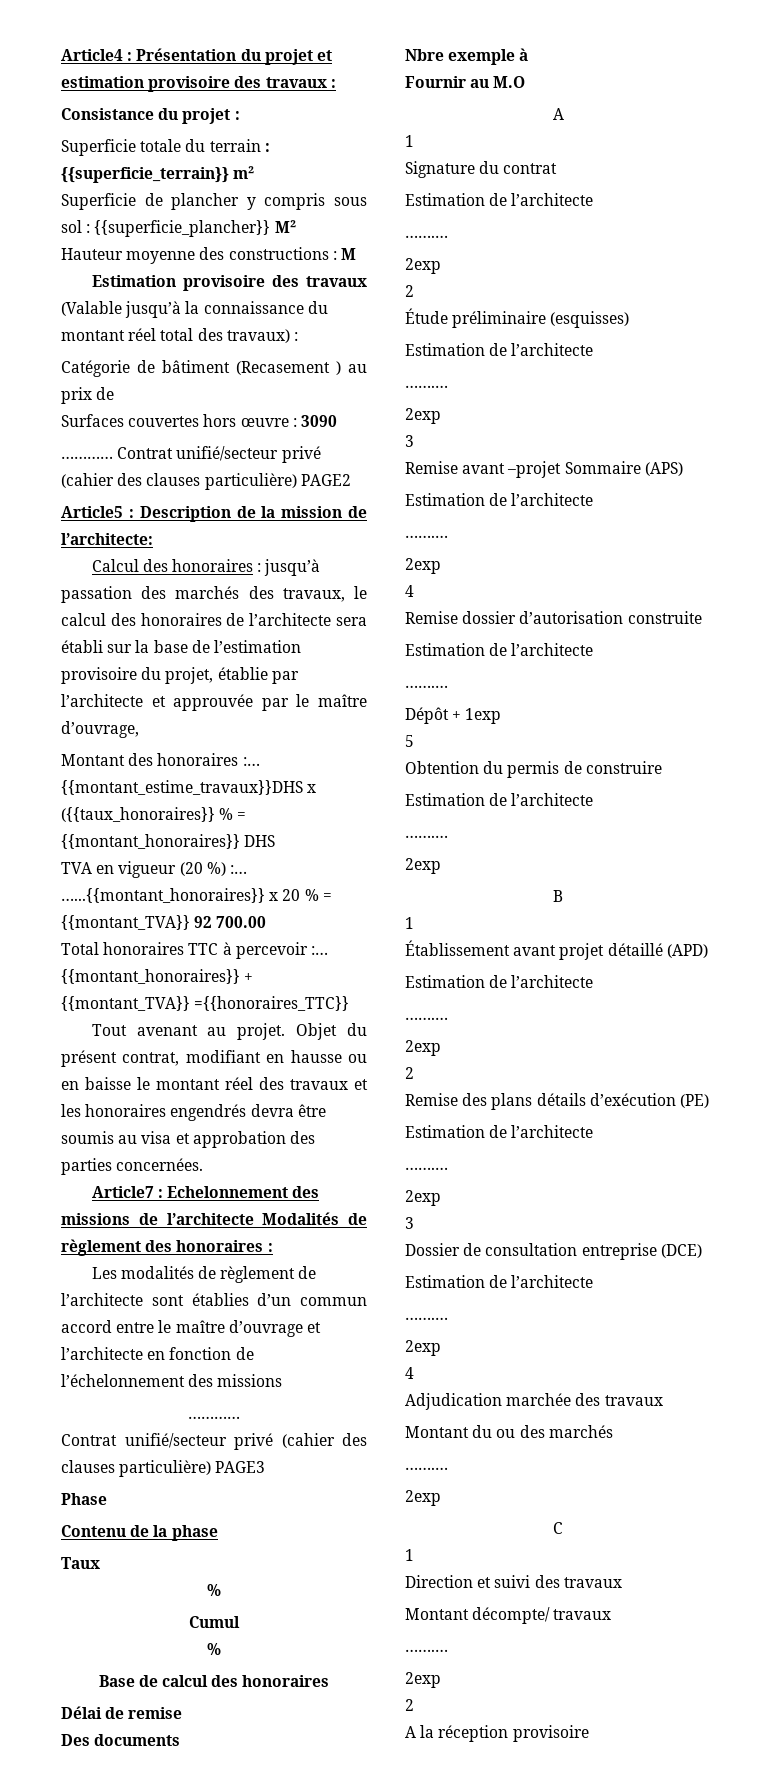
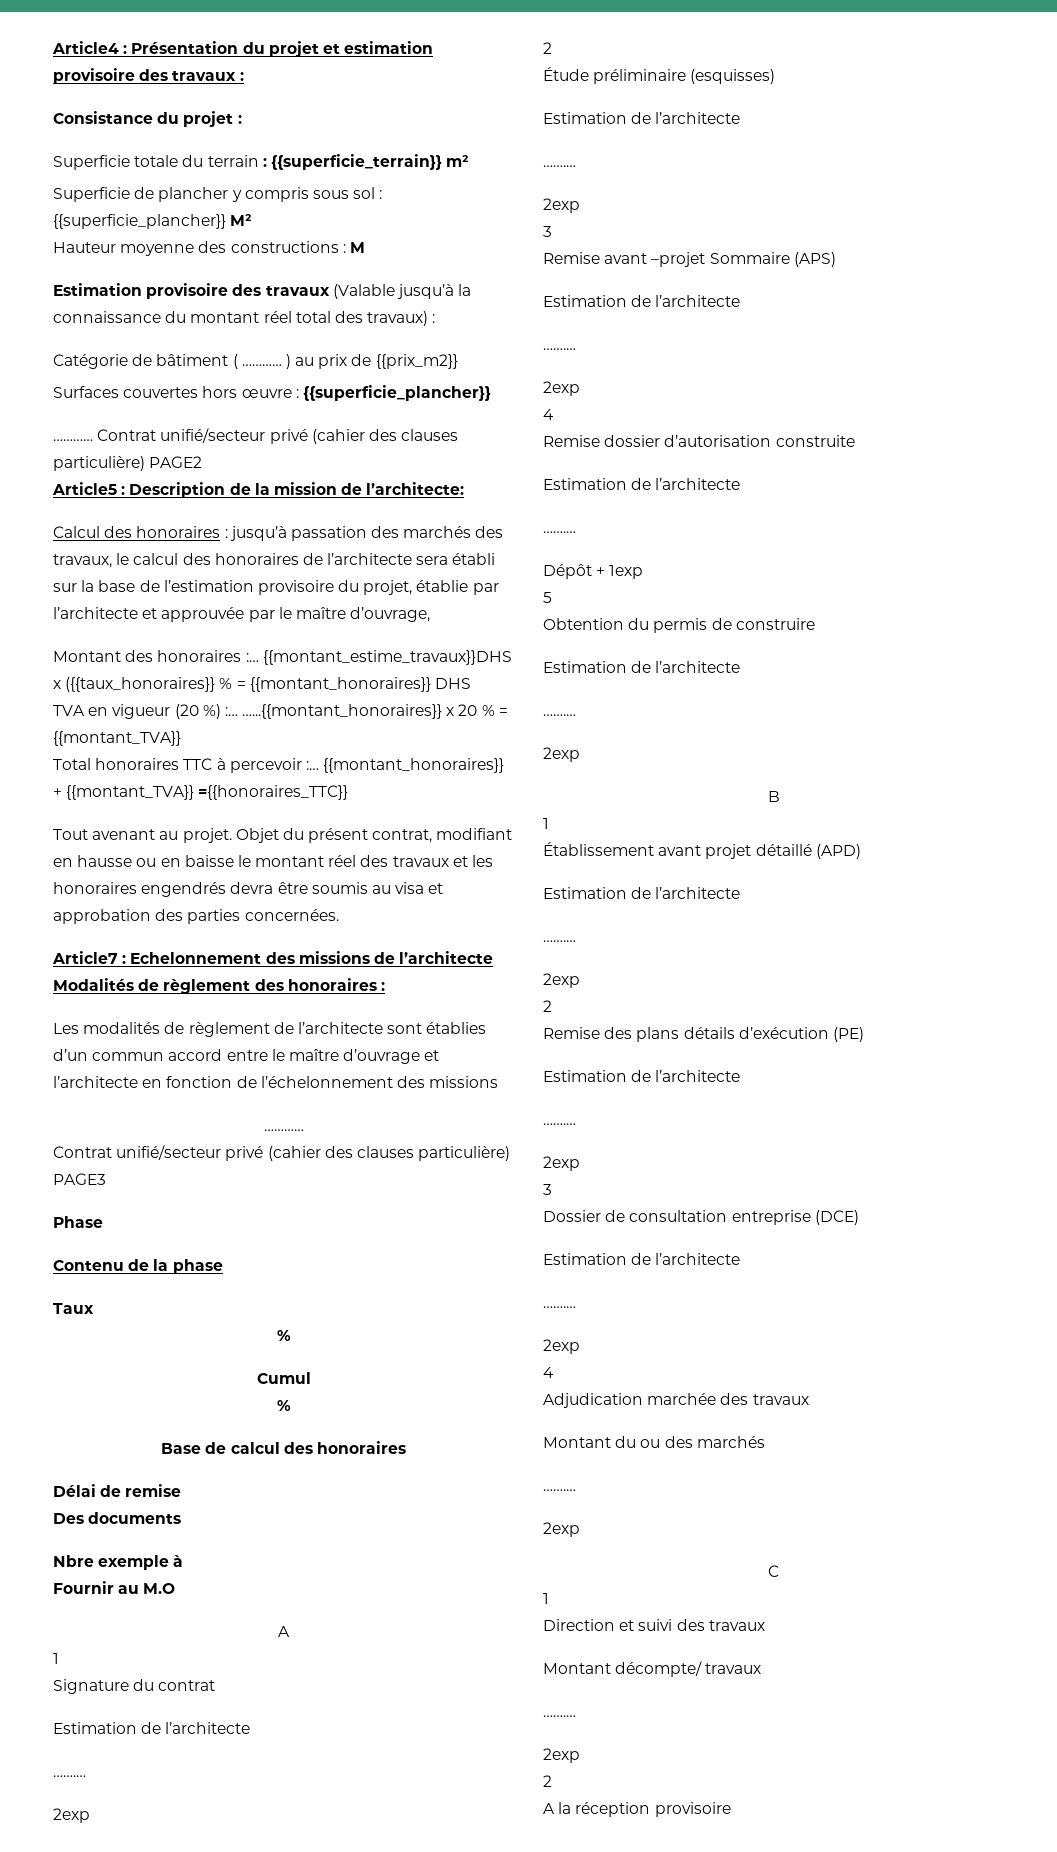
[236,361,330,375] (Recasement -> [232,354,282,369] ( …………
(115, 393) none -> [375,354,458,369] {{prix_m2}}
[300,415,337,427] 3090 -> [302,385,491,401] {{superficie_plancher}}
[194,916,267,928] 92 700.00 -> (181, 738) none

